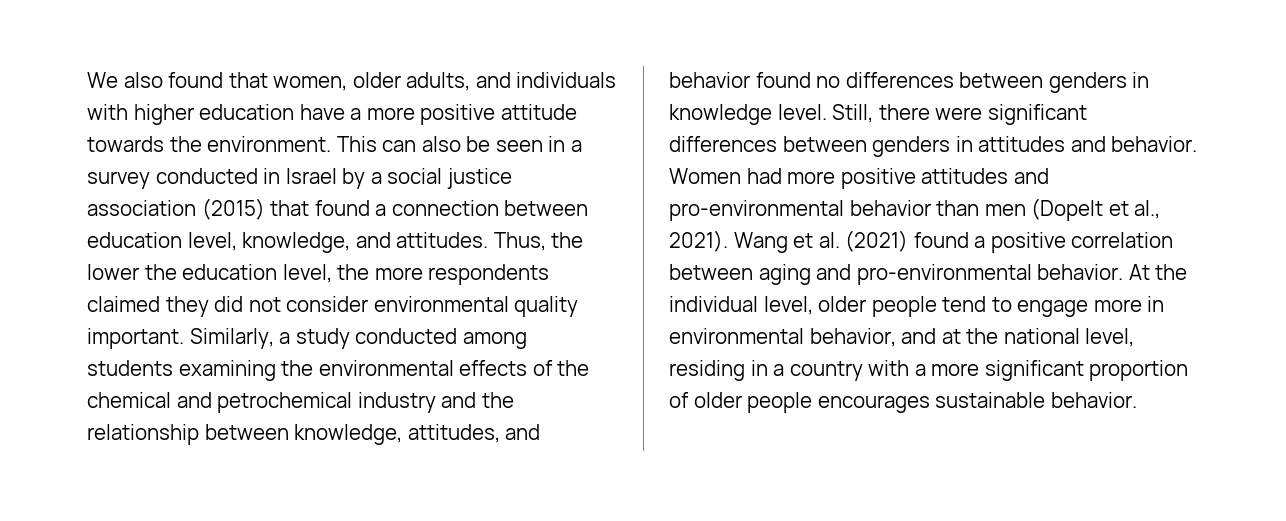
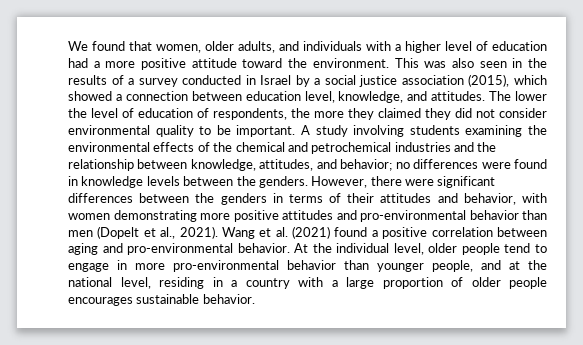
[123,72,163,88] also -> (88, 46) none
[133,104,345,125] higher education have -> [395,41,547,53] [68,58,88,68] a higher level of education had
[87,136,164,152] towards -> [242,58,283,68] toward
[382,136,566,152] can also be seen in -> [424,58,547,68] [68,75,124,85] was also seen in the results of
[201,198,370,220] (2015) that found -> [468,74,547,87] [68,91,112,101] (2015), which showed
[493,232,584,251] [87,264,332,283] Thus, the lower the education level, -> [489,91,547,101] [68,108,287,120] The lower the level of education of respondents,
[428,264,550,285] respondents -> [348,108,374,120] they
[87,328,527,349] important. Similarly, a study conducted among -> [199,125,405,137] to be important. A study involving
[357,392,436,413] industry -> [394,142,451,152] industries
[669,72,1150,93] [669,104,874,125] behavior found no differences between genders in knowledge level. Still, -> [340,159,548,171] [68,176,368,188] behavior; no differences were found in knowledge levels between the genders. However,
[872,136,1198,157] [669,168,782,184] genders in attitudes and behavior. Women had -> [195,193,547,205] [68,210,197,222] the genders in terms of their attitudes and behavior, with women demonstrating
[1093,296,1165,312] [669,328,896,347] more in environmental behavior, -> [117,260,473,272] in more pro-environmental behavior than younger people,
[931,360,1084,381] more significant -> [346,277,374,289] large

